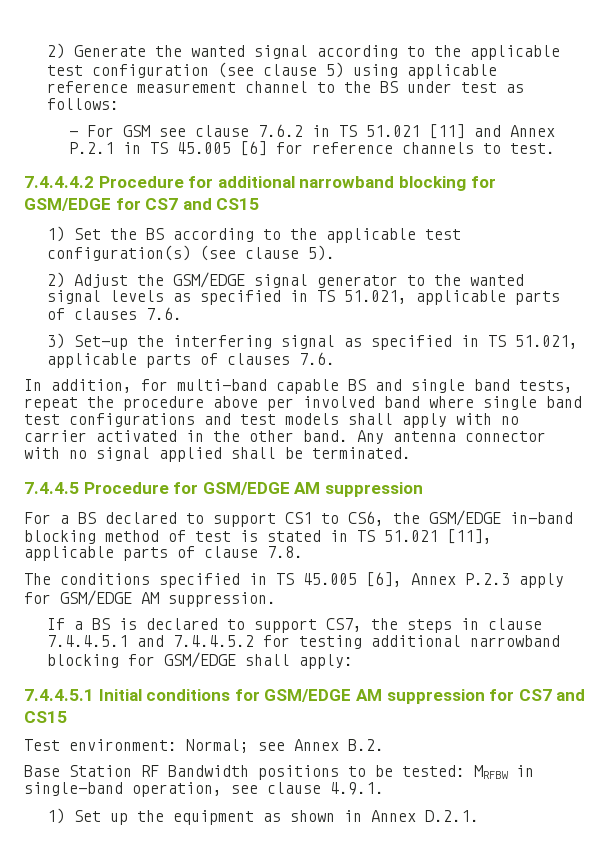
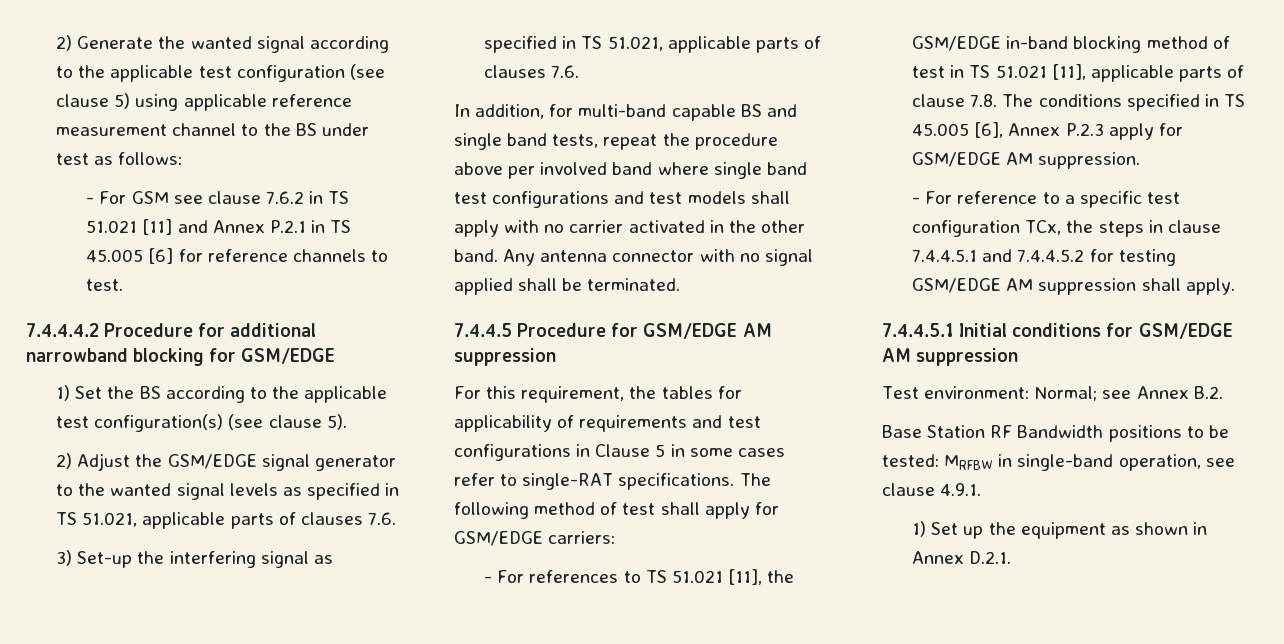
[115,198,260,210] for CS7 and CS15 -> (336, 356) none
[60,511,384,527] a BS declared to support CS1 to CS6, -> [486,386,742,403] [454,415,761,432] [454,444,785,461] [454,473,771,490] [454,502,779,519] [454,531,616,546] [484,569,762,585] this requirement, the tables for applicability of requirements and test configurations in Clause 5 in some cases refer to single-RAT specifications. The following method of test shall apply for GSM/EDGE carriers: // - For references to TS 51.021 [11],
[240,530,321,542] is stated -> (946, 72) none
(303, 552) // -> (998, 100) none
[46,618,362,633] If a BS is declared to support CS7, -> [912,191,1180,208] [912,220,1062,237] - For reference to a specific test configuration TCx,
[370,635,560,647] [46,652,353,669] additional narrowband blocking for GSM/EDGE shall apply: -> [912,278,1235,295] GSM/EDGE AM suppression shall apply.
[489,689,586,701] [24,711,67,723] for CS7 and CS15 -> (1019, 357) none

